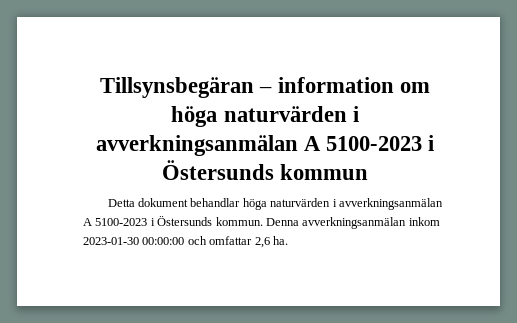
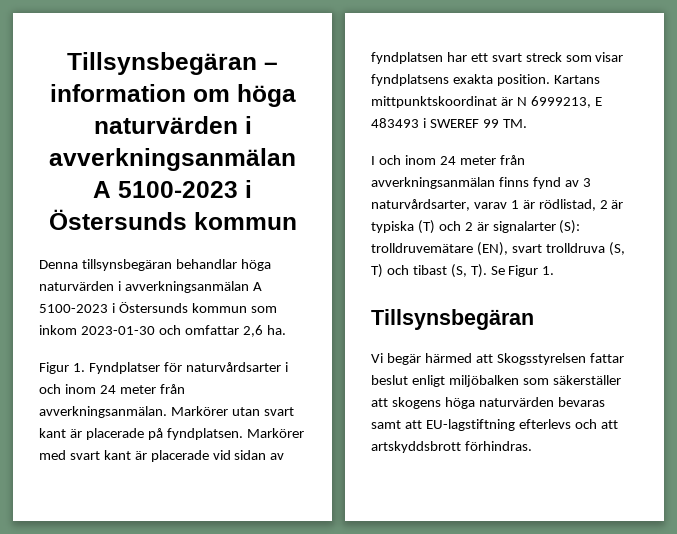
[107,198,189,207] Detta dokument -> [39,259,172,271] Denna tillsynsbegäran
[215,217,407,229] kommun. Denna avverkningsanmälan -> [191,303,277,313] kommun som
[142,237,185,245] 00:00:00 -> (155, 330) none
(288, 240) none -> [39,362,288,374] [39,384,185,394] [39,406,294,418] [39,428,304,440] [39,450,285,462] [371,52,624,64] [371,74,600,86] [371,96,602,108] [371,118,527,128] [371,155,525,165] [371,177,591,189] [371,199,624,211] [371,220,581,234] [371,242,625,256] [371,264,555,278] [371,309,534,330] [371,353,624,365] [371,375,621,387] [371,397,605,409] [371,419,618,431] [371,441,532,453] // Figur 1. Fyndplatser för naturvårdsarter i och inom 24 meter från avverkningsanmälan. Markörer utan svart kant är placerade på fyndplatsen. Markörer med svart kant är placerade vid sidan av fyndplatsen har ett svart streck som visar fyndplatsens exakta position. Kartans mittpunktskoordinat är N 6999213, E 483493 i SWEREF 99 TM. // I och inom 24 meter från avverkningsanmälan finns fynd av 3 naturvårdsarter, varav 1 är rödlistad, 2 är typiska (T) och 2 är signalarter (S): trolldruvemätare (EN), svart trolldruva (S, T) och tibast (S, T). Se Figur 1. // Tillsynsbegäran // Vi begär härmed att Skogsstyrelsen fattar beslut enligt miljöbalken som säkerställer att skogens höga naturvärden bevaras samt att EU-lagstiftning efterlevs och att artskyddsbrott förhindras.

